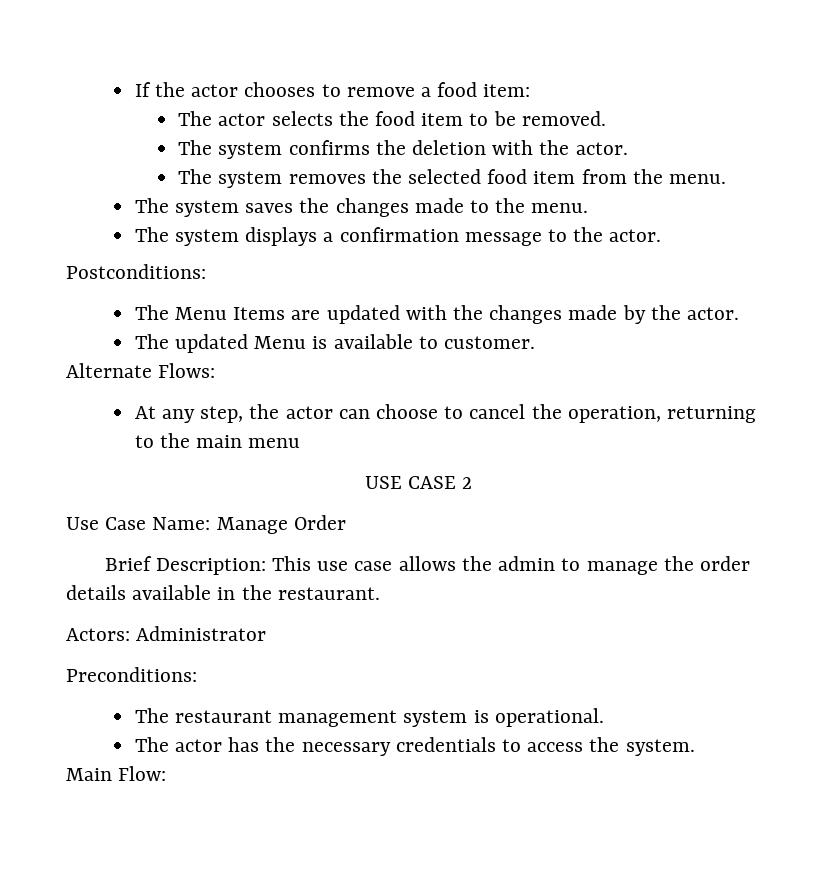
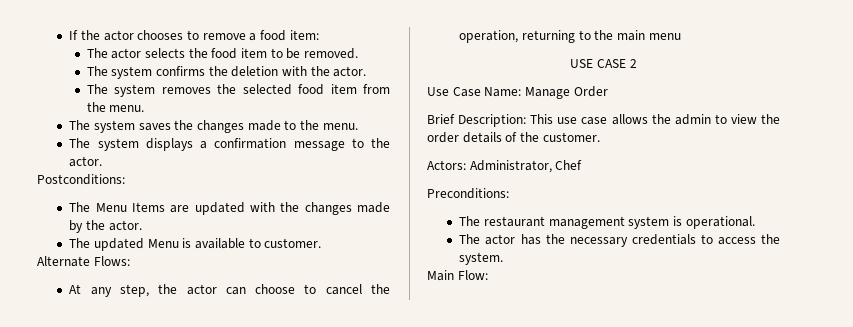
[586,561,658,575] manage -> [730,114,757,124] view
[132,585,380,600] available in the restaurant. -> [505,132,600,142] of the customer.
[136,626,267,641] Administrator -> [469,160,583,173] Administrator, Chef

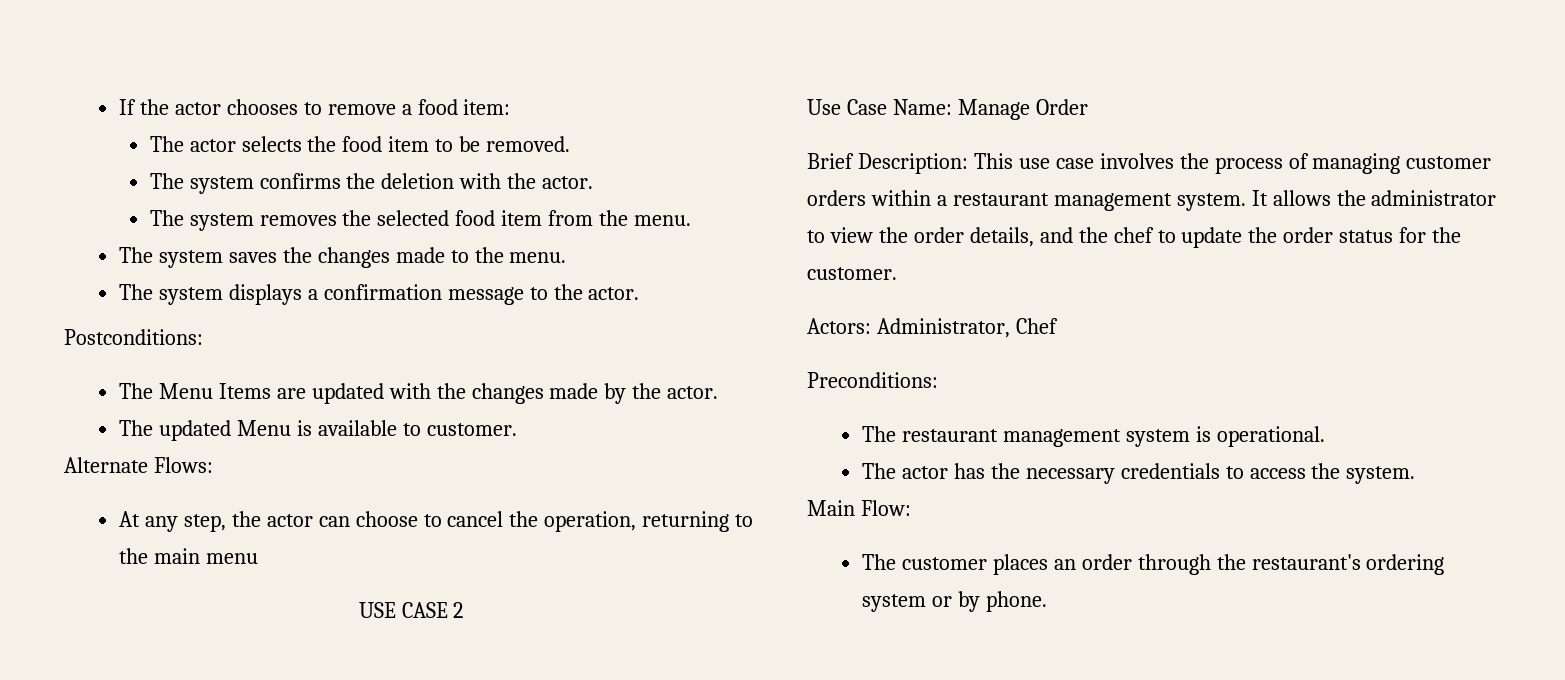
(608, 121) none -> [1099,153,1492,174] [807,190,1268,211] involves the process of managing customer orders within a restaurant management system. It
[674,114,711,125] admin -> [1371,190,1497,206] administrator
[462,132,518,143] details of -> [969,227,1427,248] details, and the chef to update the order status for
(488, 275) none -> [861,554,1445,575] [861,591,1047,612] // The customer places an order through the restaurant's ordering system or by phone.

